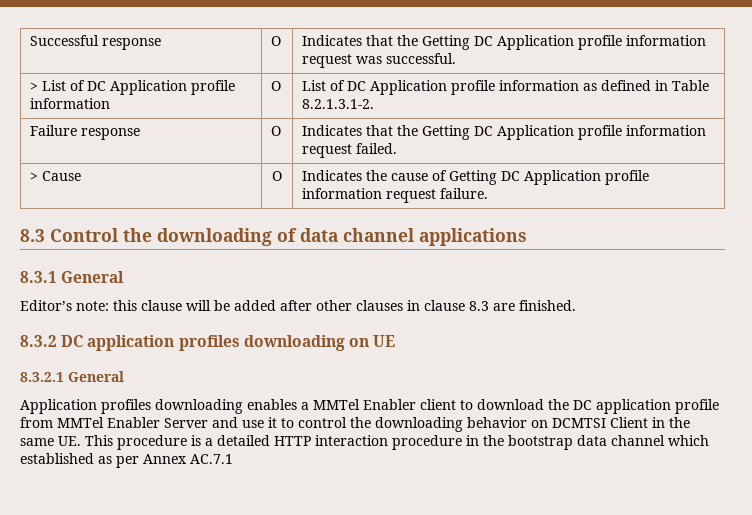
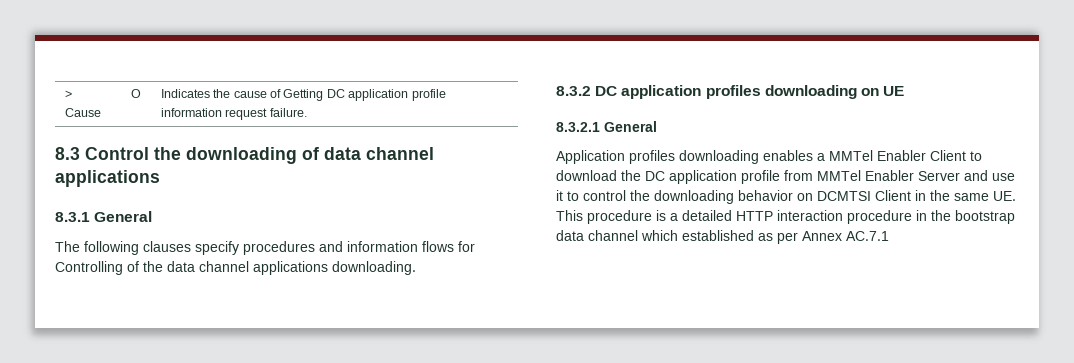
[30,35,162,50] [271,36,282,46] [302,35,707,50] [302,53,457,68] [30,80,236,95] [30,98,111,109] [271,81,282,91] [302,80,710,95] [302,99,375,109] [30,125,141,140] [271,126,282,136] [302,125,707,140] [302,143,398,158] Successful response | O | Indicates that the Getting DC Application profile information request was successful. // > List of DC Application profile information | O | List of DC Application profile information as defined in Table 8.2.1.3.1-2. // Failure response | O | Indicates that the Getting DC Application profile information request failed. // -> (64, 94) none
[524,170,602,185] Application -> [348,89,409,101] application
[20,300,576,311] Editor’s note: this clause will be added after other clauses in clause 8.3 are finished. -> [55,241,475,255] [55,261,416,275] The following clauses specify procedures and information flows for Controlling of the data channel applications downloading.
[420,399,456,410] client -> [930,150,966,161] Client

